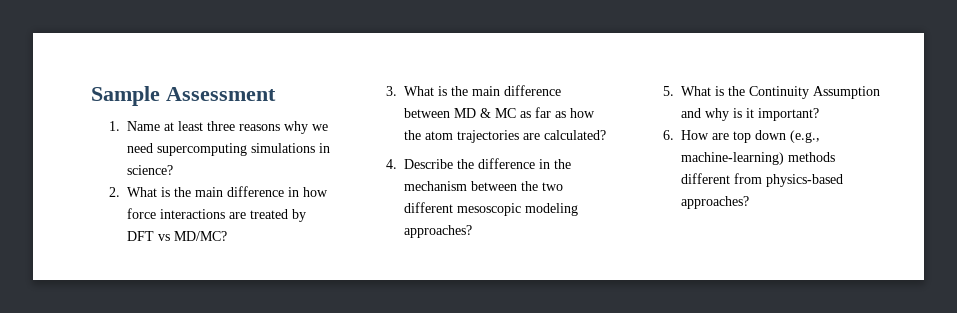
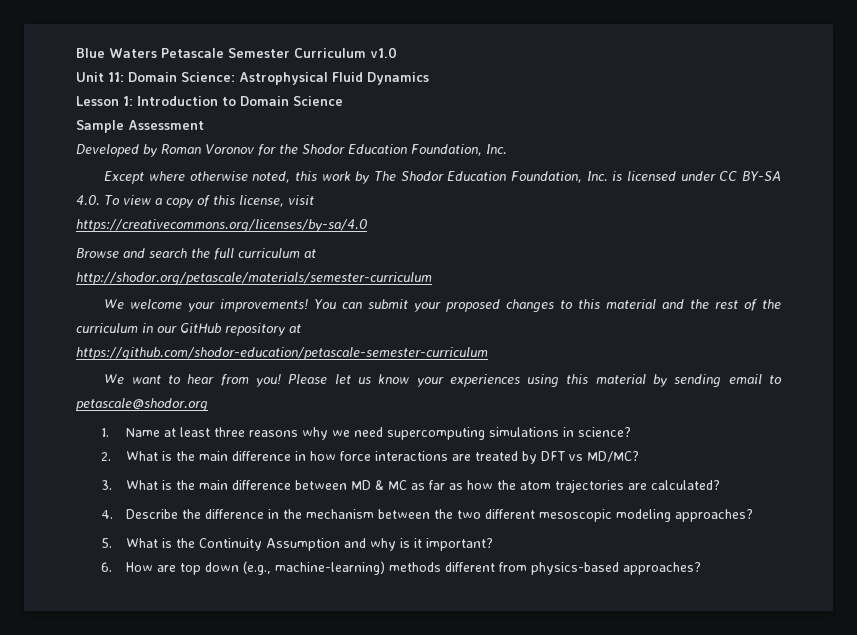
[91,86,276,106] Sample Assessment -> [76,47,397,58] [76,72,429,85] [76,96,343,106] [76,120,204,133] [76,144,507,157] [104,171,781,184] [76,195,314,208] [76,219,367,233] [76,248,316,260] [76,272,432,286] [104,299,782,313] [76,323,301,336] [76,347,488,361] [104,374,782,388] [76,398,208,412] Blue Waters Petascale Semester Curriculum v1.0 // Unit 11: Domain Science: Astrophysical Fluid Dynamics // Lesson 1: Introduction to Domain Science // Sample Assessment // Developed by Roman Voronov for the Shodor Education Foundation, Inc. // Except where otherwise noted, this work by The Shodor Education Foundation, Inc. is licensed under CC BY-SA 4.0. To view a copy of this license, visit // https://creativecommons.org/licenses/by-sa/4.0 // Browse and search the full curriculum at // http://shodor.org/petascale/materials/semester-curriculum // We welcome your improvements! You can submit your proposed changes to this material and the rest of the curriculum in our GitHub repository at // https://github.com/shodor-education/petascale-semester-curriculum // We want to hear from you! Please let us know your experiences using this material by sending email to petascale@shodor.org

